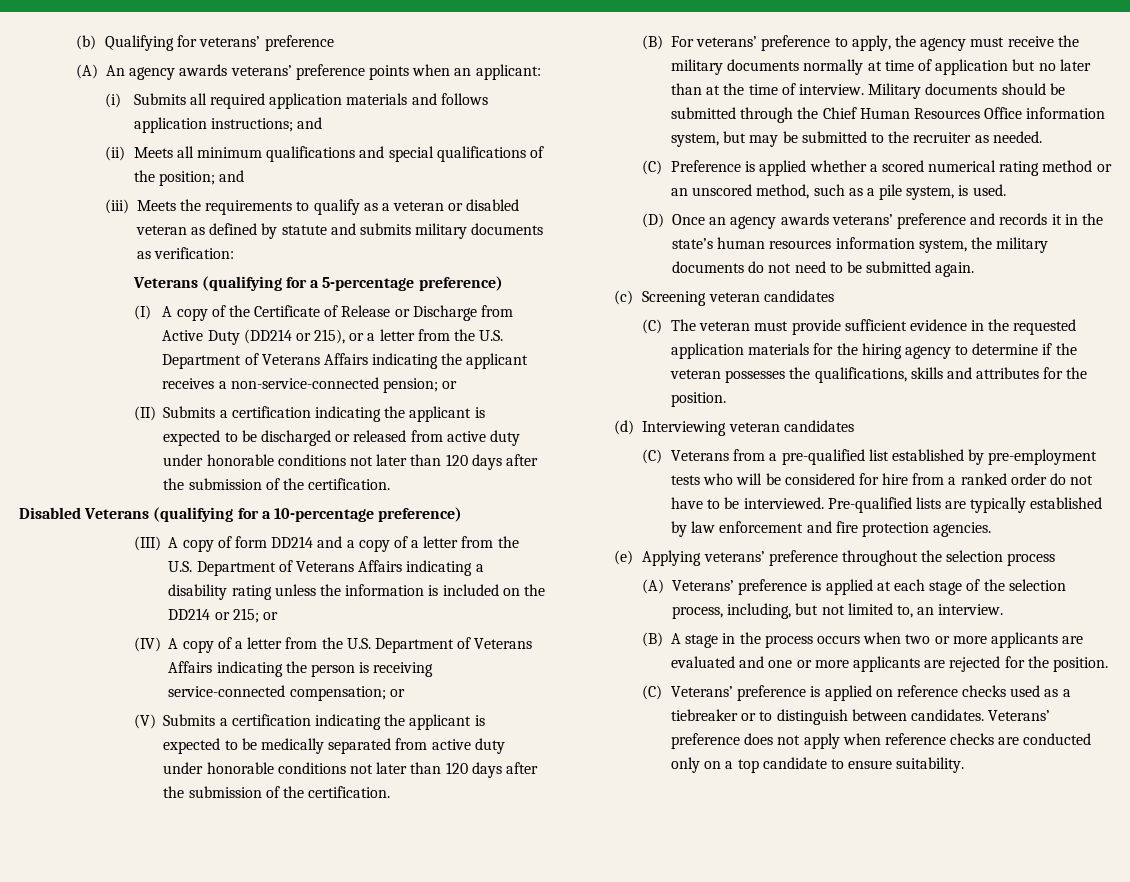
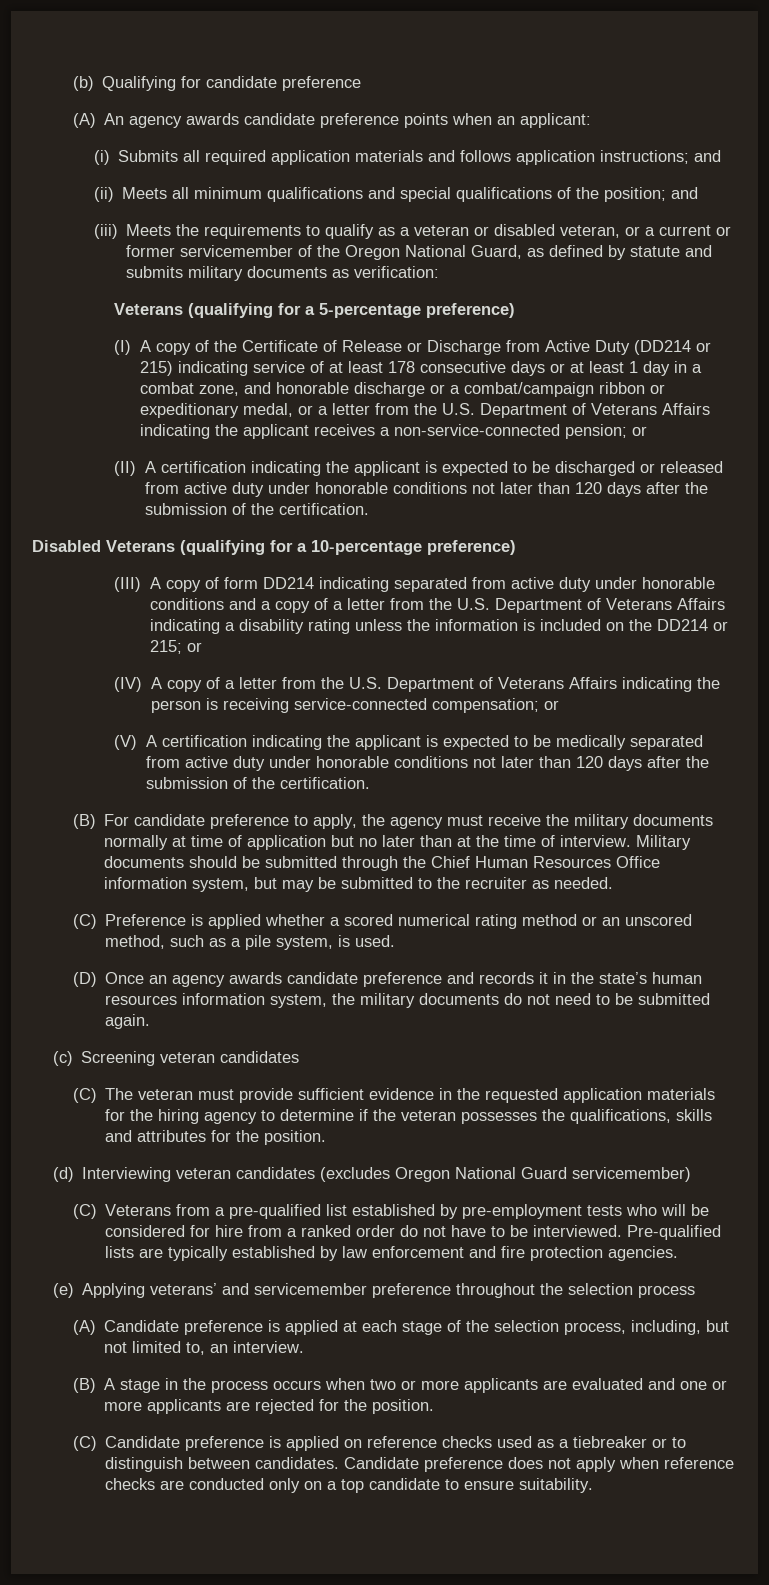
[199,36,261,47] veterans’ -> [206,76,278,88] candidate
[230,65,292,76] veterans’ -> [244,113,316,125] candidate
[135,225,187,235] veteran -> [560,225,732,238] [126,245,523,260] veteran, or a current or former servicemember of the Oregon National Guard,
[314,329,346,344] 215), -> [139,361,702,376] [139,382,665,397] [139,403,293,418] 215) indicating service of at least 178 consecutive days or at least 1 day in a combat zone, and honorable discharge or a combat/campaign ribbon or expeditionary medal,
[163,406,228,418] Submits a -> [144,461,156,473] A
(314, 542) none -> [318,577,715,592] [149,598,224,610] indicating separated from active duty under honorable conditions
[163,714,228,726] Submits a -> [145,735,157,747] A
[696,36,758,47] veterans’ -> [134,814,206,826] candidate
[831,214,893,225] veterans’ -> [287,972,359,984] candidate
(854, 426) none -> [319,1167,691,1182] (excludes Oregon National Guard servicemember)
(765, 556) none -> [221,1283,367,1295] and servicemember
[672,580,735,591] Veterans’ -> [104,1320,180,1332] Candidate
[671,686,734,697] Veterans’ -> [105,1436,181,1448] Candidate
[988,710,1051,721] Veterans’ -> [344,1457,420,1469] Candidate

